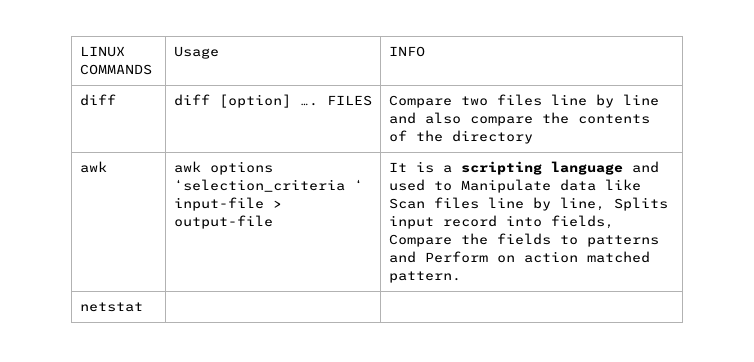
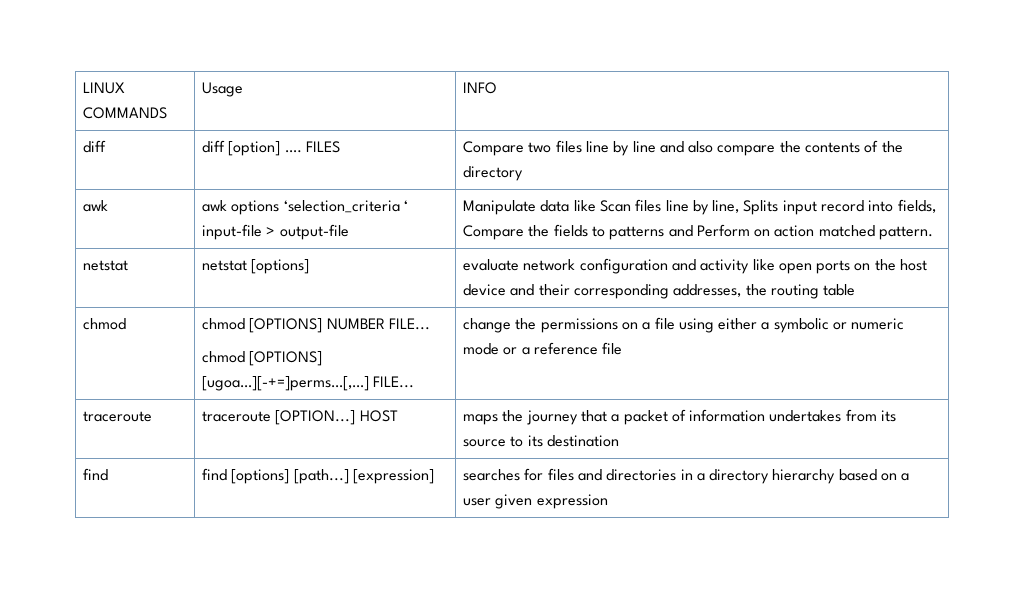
[388,161,659,175] [388,179,452,191] It is a scripting language and used to -> (349, 232) none
(143, 307) | -> [201,259,310,274] [462,258,928,274] [462,284,856,299] [82,318,126,330] [201,318,430,333] [201,351,323,366] [201,376,415,391] [462,317,905,333] [462,342,623,355] [82,411,152,422] [201,410,398,425] [462,409,897,425] [462,435,619,447] [82,468,108,481] [201,468,434,484] [462,468,910,484] [462,494,608,509] netstat [options] | evaluate network configuration and activity like open ports on the host device and their corresponding addresses, the routing table // chmod | chmod [OPTIONS] NUMBER FILE... // chmod [OPTIONS] [ugoa…][-+=]perms…[,…] FILE... | change the permissions on a file using either a symbolic or numeric mode or a reference file // traceroute | traceroute [OPTION...] HOST | maps the journey that a packet of information undertakes from its source to its destination // find | find [options] [path...] [expression] | searches for files and directories in a directory hierarchy based on a user given expression

